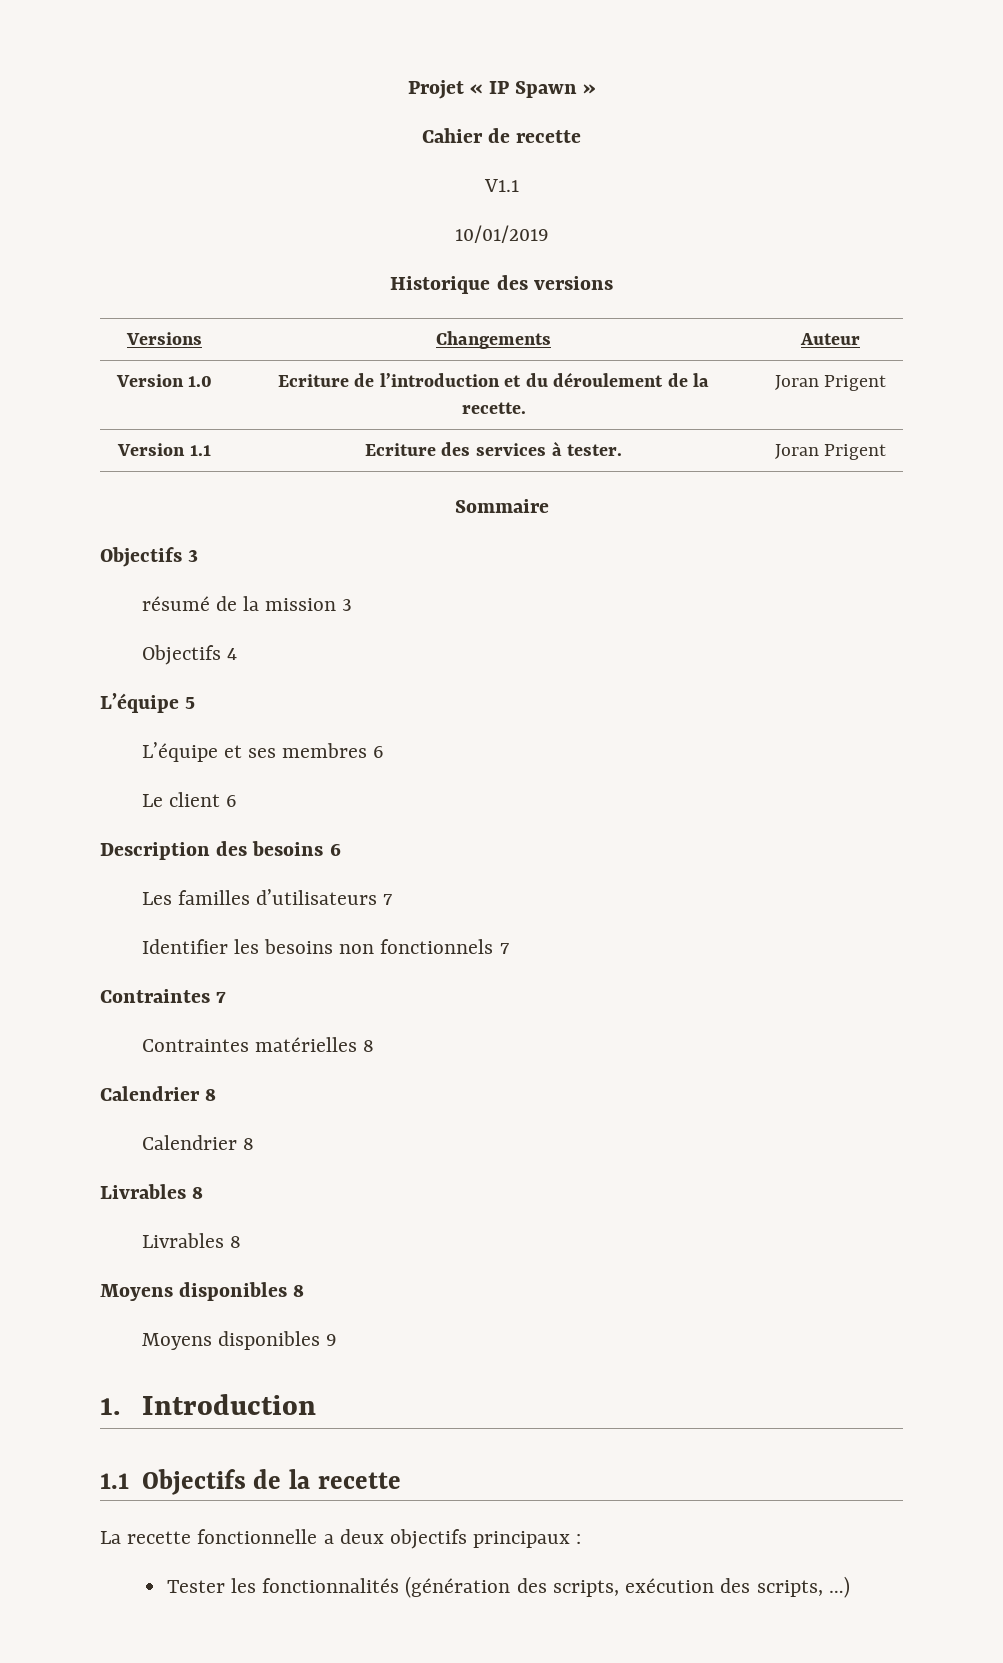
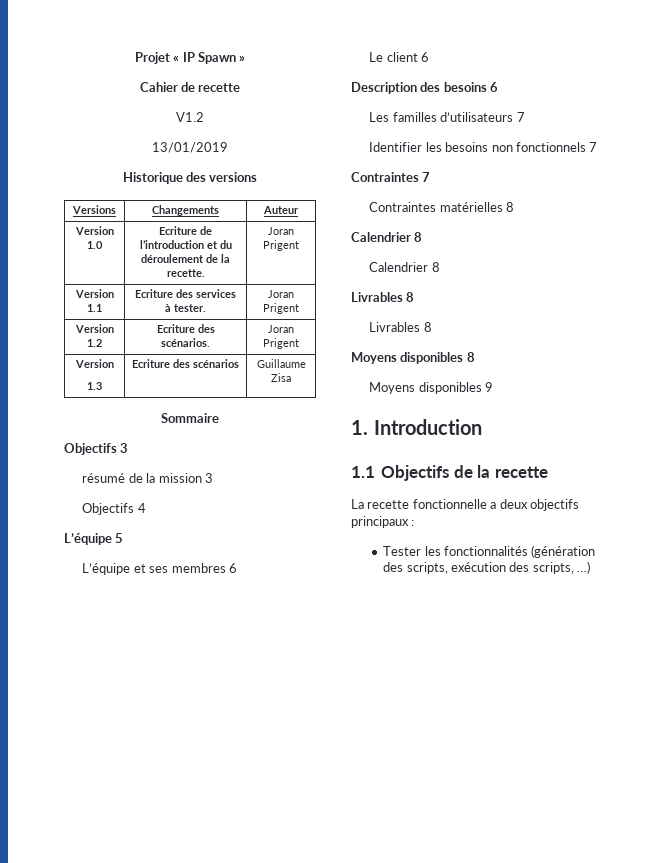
[483,179,519,192] [454,225,549,243] V1.1 // 10/01/2019 -> [176,112,204,122] [152,142,228,153] V1.2 // 13/01/2019
(887, 452) none -> [74,324,114,333] [87,339,102,347] [156,324,215,333] [161,338,210,347] [268,325,294,333] [263,338,299,349] [74,359,114,368] [87,382,102,390] [132,359,239,368] [256,359,306,368] [271,373,291,382] // Version 1.2 | Ecriture des scénarios. | Joran Prigent // Version // 1.3 | Ecriture des scénarios | Guillaume Zisa

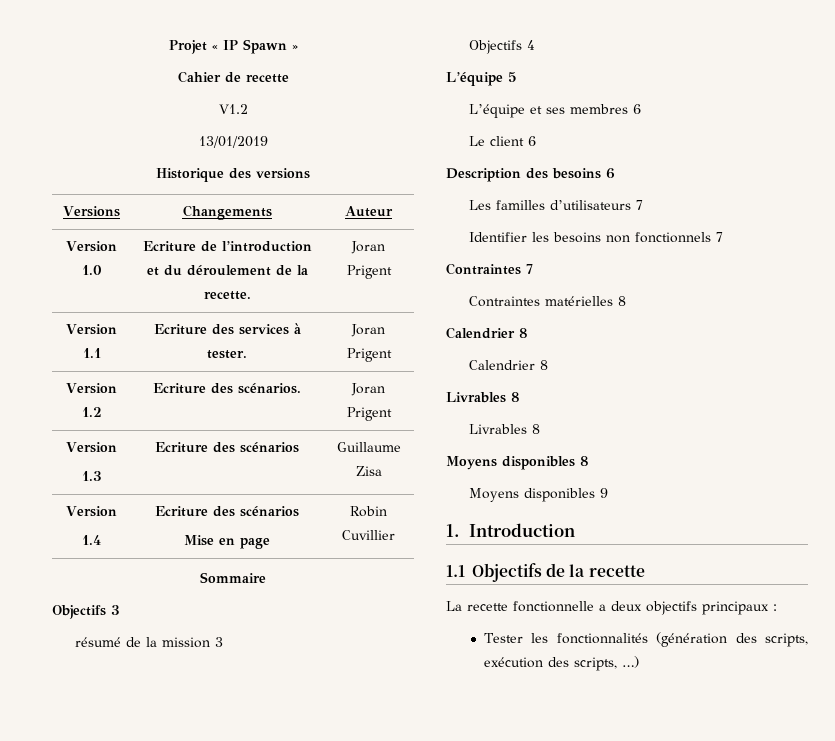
(291, 377) none -> [66,506,118,517] [82,535,101,545] [155,506,299,517] [184,535,270,549] [350,506,387,517] [342,530,395,540] // Version // 1.4 | Ecriture des scénarios // Mise en page | Robin Cuvillier

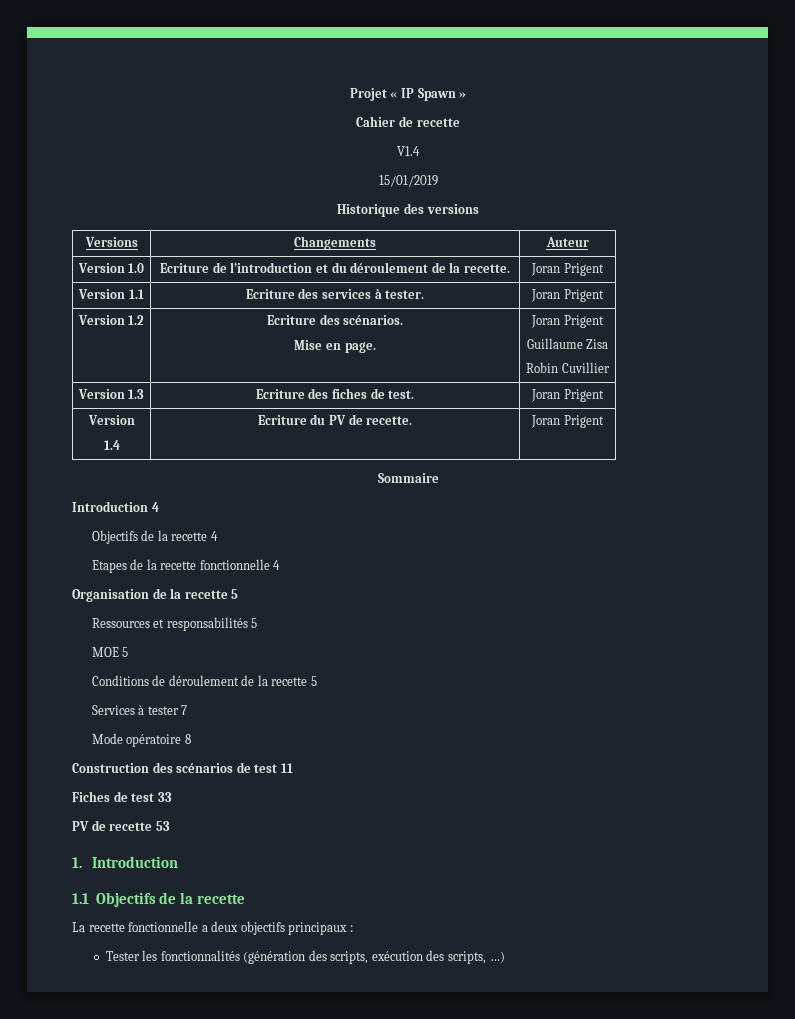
[218,104,248,114] [198,136,268,148] V1.2 // 13/01/2019 -> [397,146,420,156] [378,175,438,187] V1.4 // 15/01/2019
[351,383,385,396] [346,407,392,421] [66,442,118,453] [81,471,102,481] [155,442,299,453] [336,442,401,452] [355,466,382,476] [66,506,118,517] [82,535,101,545] [155,506,299,517] [184,535,270,549] [350,506,387,517] [342,530,395,540] | Joran Prigent // Version // 1.3 | Ecriture des scénarios | Guillaume Zisa // Version // 1.4 | Ecriture des scénarios // Mise en page | Robin Cuvillier -> [294,340,376,353] [531,315,604,328] [526,338,609,349] [526,362,610,373] [77,389,145,399] [255,388,415,399] [531,389,604,402] [87,415,135,425] [103,440,120,450] [257,414,413,425] [531,415,604,428] // Mise en page. | Joran Prigent // Guillaume Zisa // Robin Cuvillier // Version 1.3 | Ecriture des fiches de test. | Joran Prigent // Version // 1.4 | Ecriture du PV de recette. | Joran Prigent
[52,605,120,619] [74,637,223,648] [468,40,535,54] [446,72,517,86] [468,104,641,118] [468,136,536,146] [446,168,615,182] [468,200,643,210] [468,232,723,243] [446,263,533,275] [468,296,626,307] [446,327,528,339] [468,360,548,370] [446,392,520,403] [468,424,540,434] [446,456,589,470] [468,488,608,502] // Objectifs 3 // résumé de la mission 3 // Objectifs 4 // L’équipe 5 // L’équipe et ses membres 6 // Le client 6 // Description des besoins 6 // Les familles d’utilisateurs 7 // Identifier les besoins non fonctionnels 7 // Contraintes 7 // Contraintes matérielles 8 // Calendrier 8 // Calendrier 8 // Livrables 8 // Livrables 8 // Moyens disponibles 8 // Moyens disponibles 9 -> [72,501,159,512] [91,530,218,544] [91,559,281,573] [72,588,239,602] [91,617,258,631] [91,647,129,657] [91,675,317,686] [91,705,188,715] [91,733,191,747] [72,762,293,773] [72,791,172,802] [72,820,170,831] // Introduction 4 // Objectifs de la recette 4 // Etapes de la recette fonctionnelle 4 // Organisation de la recette 5 // Ressources et responsabilités 5 // MOE 5 // Conditions de déroulement de la recette 5 // Services à tester 7 // Mode opératoire 8 // Construction des scénarios de test 11 // Fiches de test 33 // PV de recette 53

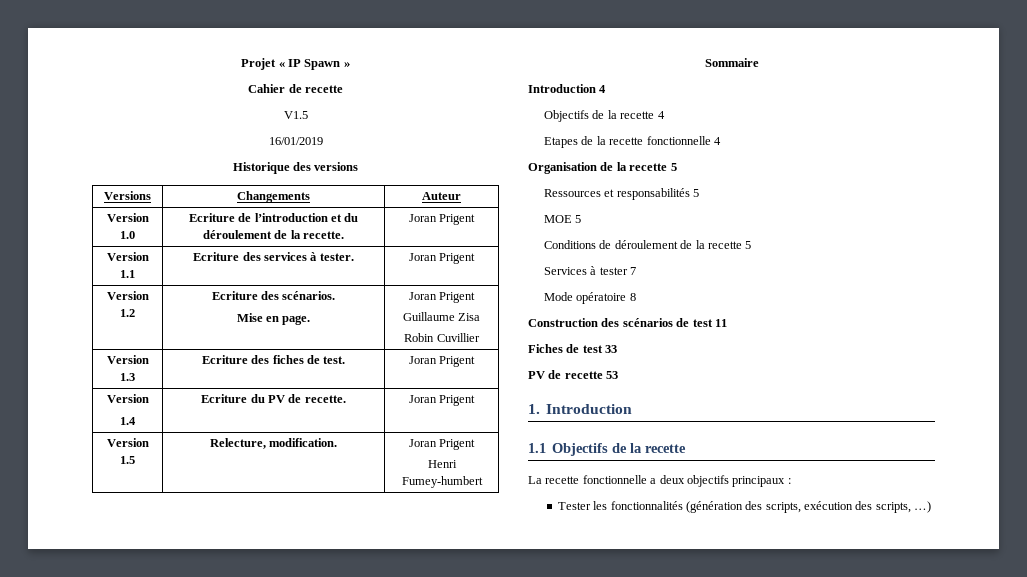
[397,146,420,156] [378,175,438,187] V1.4 // 15/01/2019 -> [283,111,308,119] [268,137,323,145] V1.5 // 16/01/2019
(604, 421) none -> [106,438,149,447] [120,456,135,464] [209,438,338,449] [408,439,476,450] [427,460,457,468] [401,476,483,488] // Version 1.5 | Relecture, modification. | Joran Prigent // Henri Fumey-humbert

